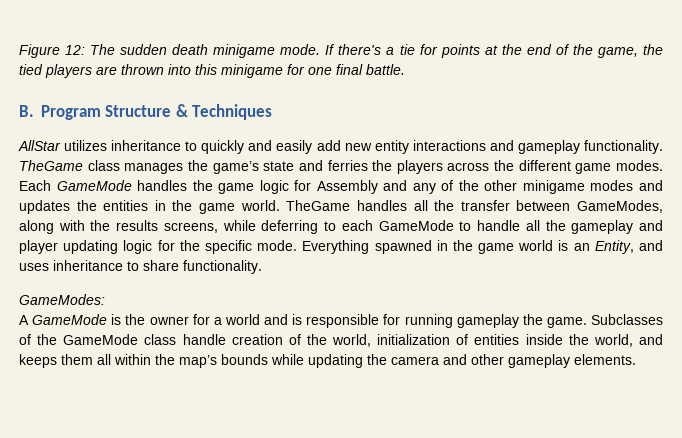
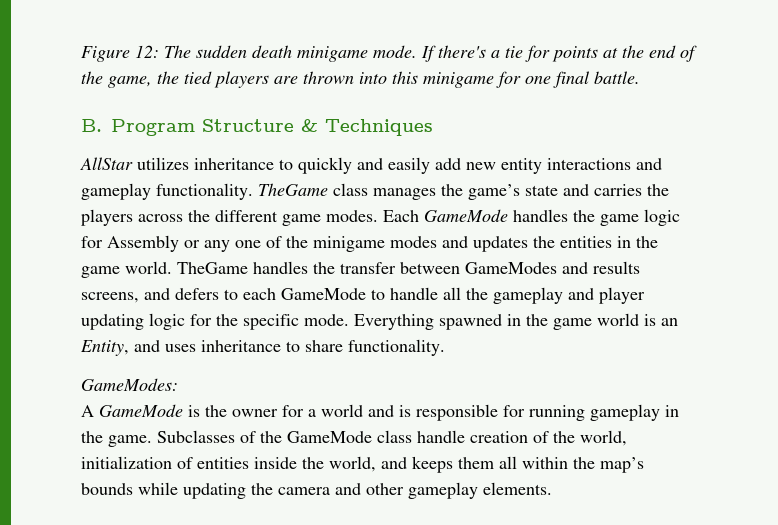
[327,160,368,171] ferries -> [594,184,642,196] carries
[383,180,518,194] and any of the other -> [184,236,308,252] or any one of the
[413,200,428,211] all -> (308, 267) none
[577,200,664,213] [19,220,319,234] GameModes, along with the results screens, while deferring -> [465,261,640,274] [81,288,219,303] GameModes and results screens, and defers
(519, 321) none -> [665,405,679,417] in

